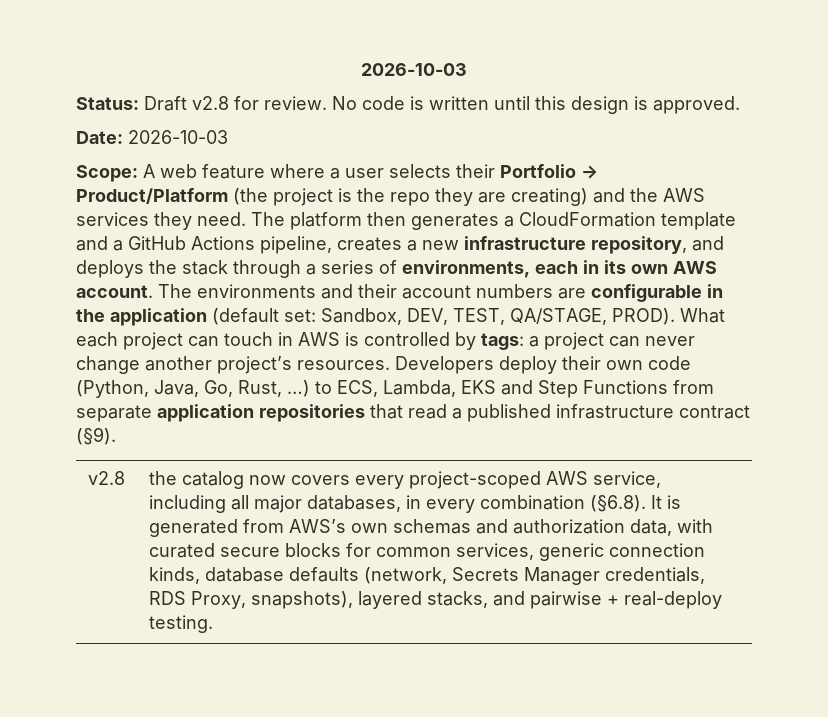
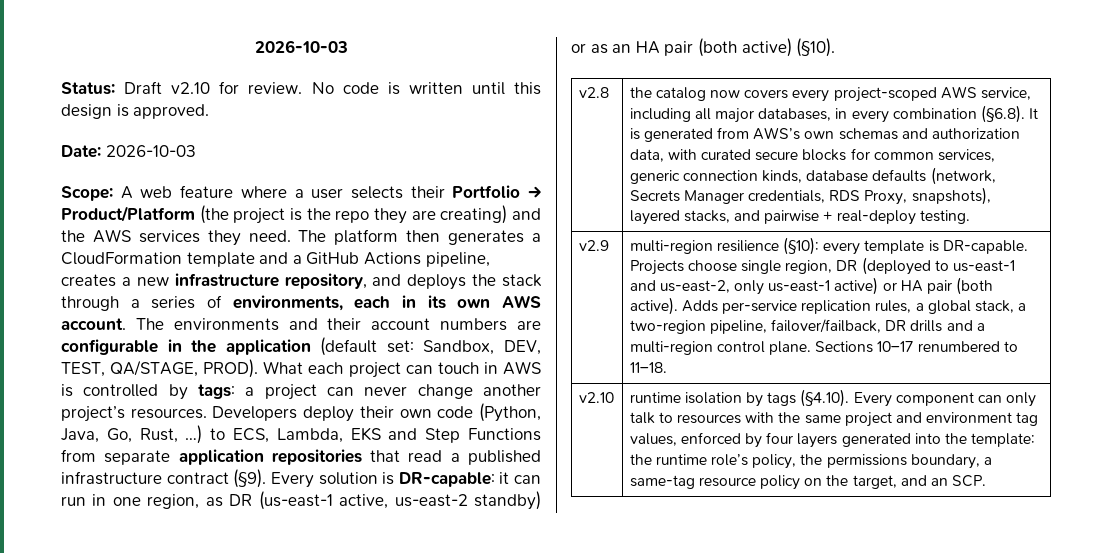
[192,96,229,110] v2.8 -> [171,82,211,94] v2.10
(116, 436) none -> [270,472,541,488] [61,491,541,510] [571,38,836,57] Every solution is DR-capable: it can run in one region, as DR (us-east-1 active, us-east-2 standby) or as an HA pair (both active) (§10).
(213, 624) none -> [578,240,609,251] [629,237,1028,255] [629,257,1015,275] [629,277,994,295] [629,297,1027,315] [629,319,985,334] [629,341,1018,355] [629,362,667,373] [578,392,614,403] [629,389,1037,407] [629,412,1039,427] [629,432,1036,448] [629,454,992,469] [629,475,987,490] // v2.9 | multi-region resilience (§10): every template is DR-capable. Projects choose single region, DR (deployed to us-east-1 and us-east-2, only us-east-1 active) or HA pair (both active). Adds per-service replication rules, a global stack, a two-region pipeline, failover/failback, DR drills and a multi-region control plane. Sections 10–17 renumbered to 11–18. // v2.10 | runtime isolation by tags (§4.10). Every component can only talk to resources with the same project and environment tag values, enforced by four layers generated into the template: the runtime role’s policy, the permissions boundary, a same-tag resource policy on the target, and an SCP.

